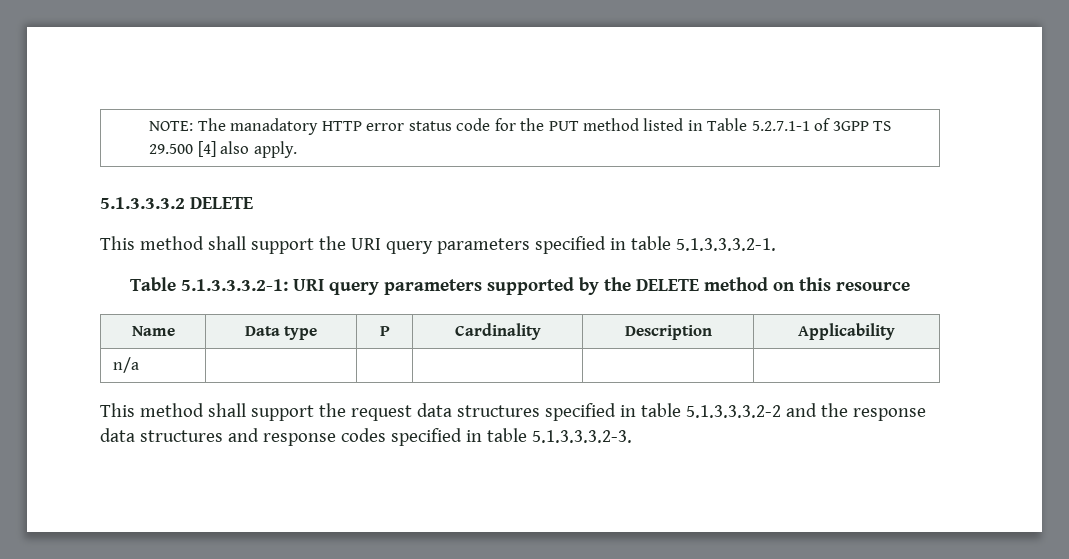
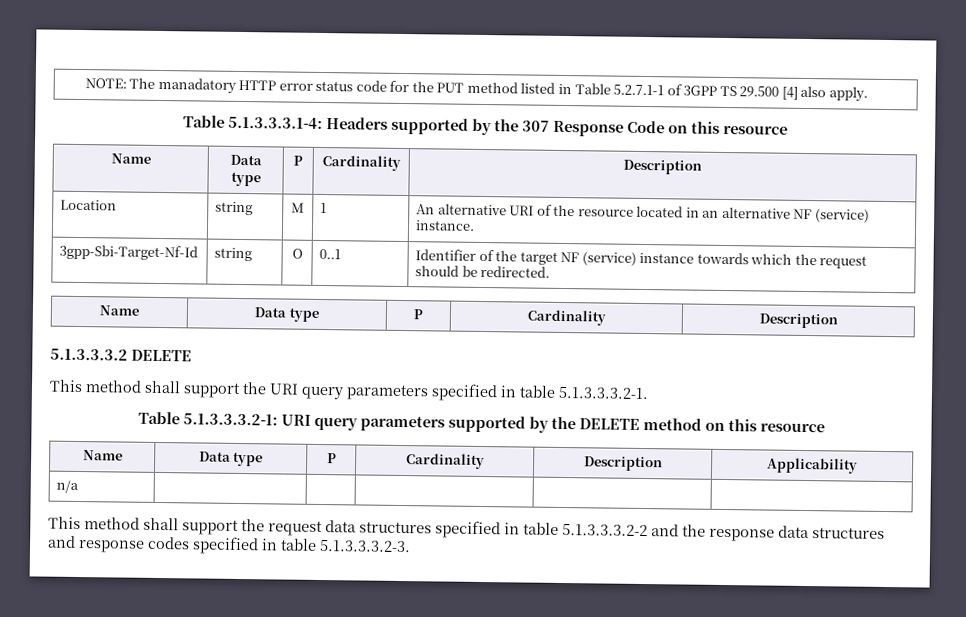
(297, 149) none -> [183,115,788,137] [110,153,151,164] [229,154,262,166] [230,171,261,187] [293,155,303,166] [321,154,401,171] [623,159,702,175] [60,199,118,211] [215,201,254,216] [291,202,305,213] [320,202,328,214] [416,203,870,223] [415,220,476,231] [59,244,199,261] [214,247,253,262] [291,248,303,259] [319,248,342,260] [415,249,868,269] [415,265,551,278] [99,305,140,316] [254,307,319,322] [413,309,423,320] [526,309,606,326] [758,313,838,329] // Table 5.1.3.3.3.1-4: Headers supported by the 307 Response Code on this resource // Name | Data type | P | Cardinality | Description // Location | string | M | 1 | An alternative URI of the resource located in an alternative NF (service) instance. // 3gpp-Sbi-Target-Nf-Id | string | O | 0..1 | Identifier of the target NF (service) instance towards which the request should be redirected. // Name | Data type | P | Cardinality | Description

